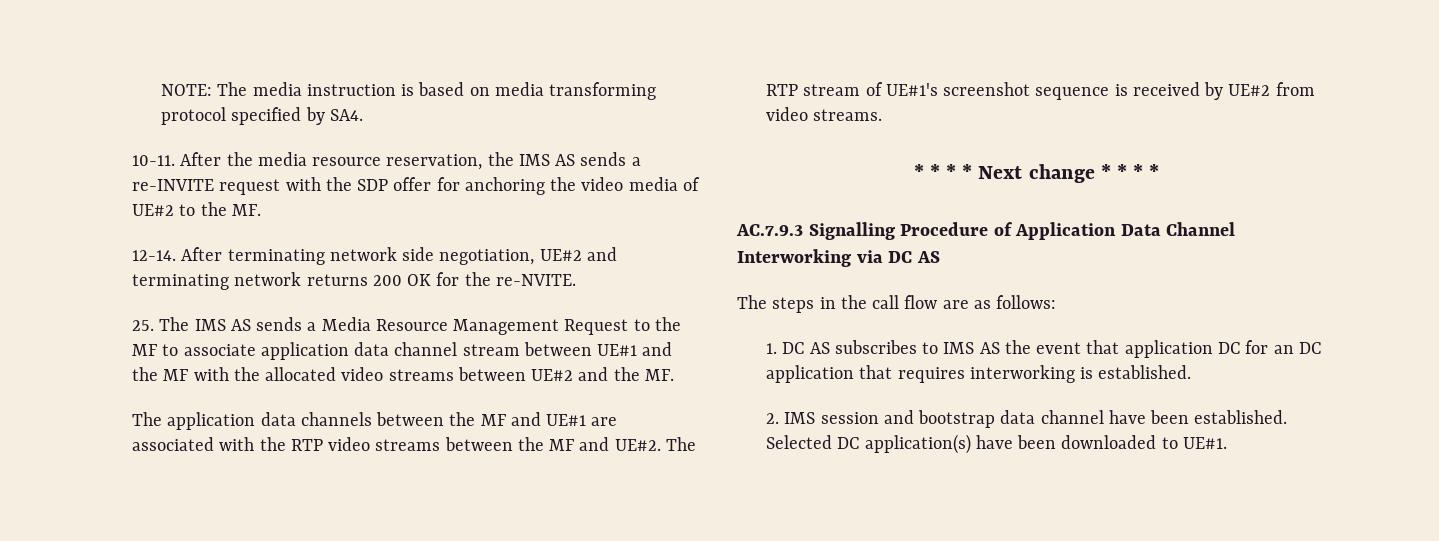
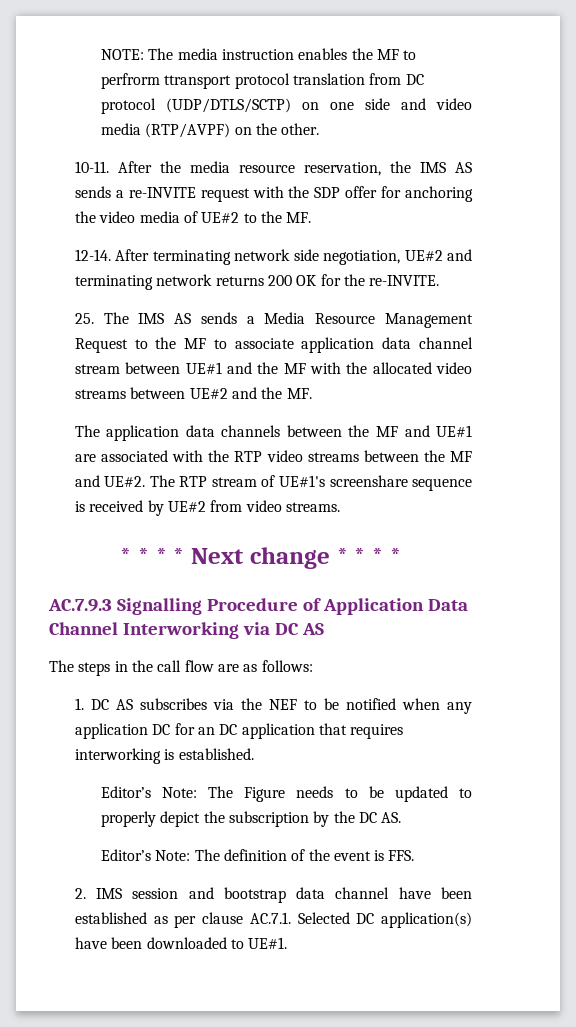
[401,82,657,100] [161,107,363,125] is based on media transforming protocol specified by SA4. -> [298,48,417,60] [100,73,424,89] [100,98,473,114] [100,123,320,138] enables the MF to perfrorm ttransport protocol translation from DC protocol (UDP/DTLS/SCTP) on one side and video media (RTP/AVPF) on the other.
[495,274,576,286] re-NVITE. -> [369,275,440,286] re-INVITE.
[943,82,1031,96] screenshot -> [329,475,408,487] screenshare
[922,340,1120,354] to IMS AS the event that -> [212,698,473,714] via the NEF to be notified when any
(1192, 372) none -> [100,786,472,802] [100,811,402,827] [100,849,415,861] // Editor’s Note: The Figure needs to be updated to properly depict the subscription by the DC AS. // Editor’s Note: The definition of the event is FFS.
[1194,410,1288,424] established. -> [74,912,291,928] established as per clause AC.7.1.

